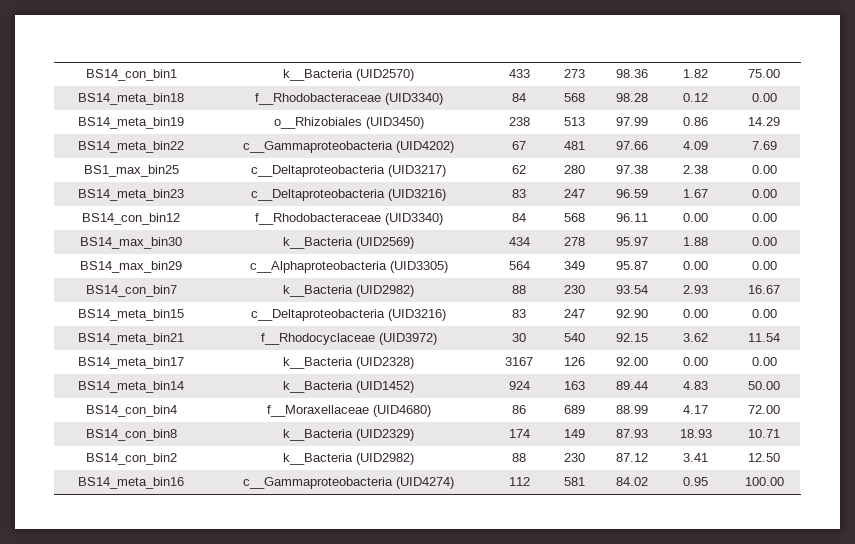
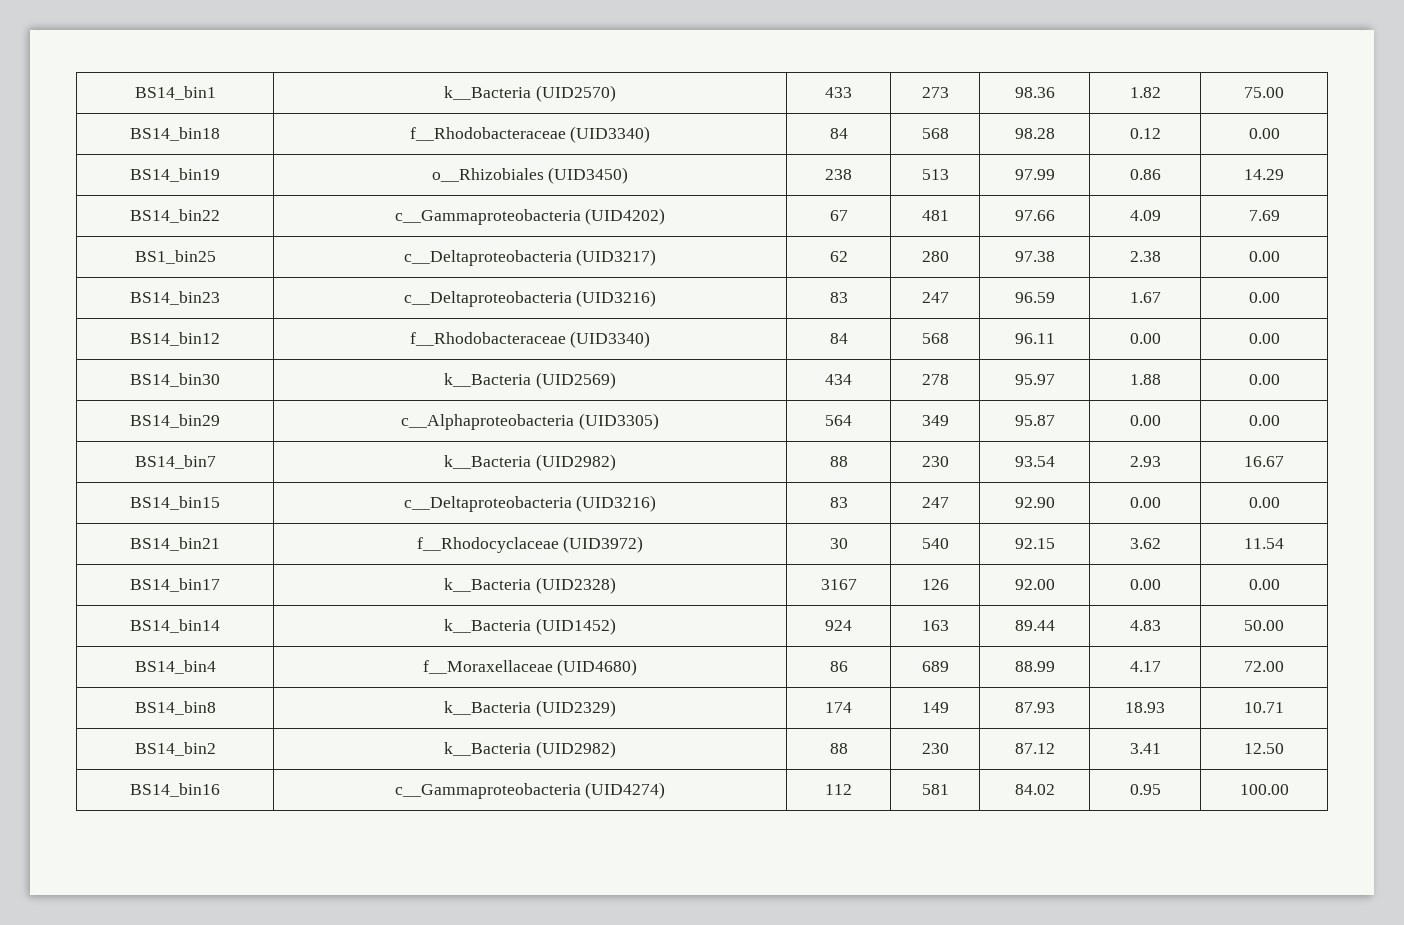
[85,69,177,81] BS14_con_bin1 -> [134,86,216,100] BS14_bin1
[78,93,184,105] BS14_meta_bin18 -> [130,127,220,141] BS14_bin18
[78,117,184,129] BS14_meta_bin19 -> [130,168,220,182] BS14_bin19
[78,141,184,153] BS14_meta_bin22 -> [130,209,220,223] BS14_bin22
[83,165,179,177] BS1_max_bin25 -> [134,250,216,264] BS1_bin25
[78,189,184,201] BS14_meta_bin23 -> [130,291,220,305] BS14_bin23
[82,213,180,225] BS14_con_bin12 -> [130,332,220,346] BS14_bin12
[80,237,182,249] BS14_max_bin30 -> [130,373,220,387] BS14_bin30
[80,261,182,273] BS14_max_bin29 -> [130,414,220,428] BS14_bin29
[85,285,177,297] BS14_con_bin7 -> [134,455,216,469] BS14_bin7
[78,309,184,321] BS14_meta_bin15 -> [130,496,220,510] BS14_bin15
[78,333,184,345] BS14_meta_bin21 -> [130,537,220,551] BS14_bin21
[78,357,184,369] BS14_meta_bin17 -> [130,578,220,592] BS14_bin17
[78,381,184,393] BS14_meta_bin14 -> [130,619,220,633] BS14_bin14
[85,405,177,417] BS14_con_bin4 -> [134,660,216,674] BS14_bin4
[85,429,177,441] BS14_con_bin8 -> [134,701,216,715] BS14_bin8
[85,453,177,465] BS14_con_bin2 -> [134,742,216,756] BS14_bin2
[78,477,184,489] BS14_meta_bin16 -> [130,783,220,797] BS14_bin16

